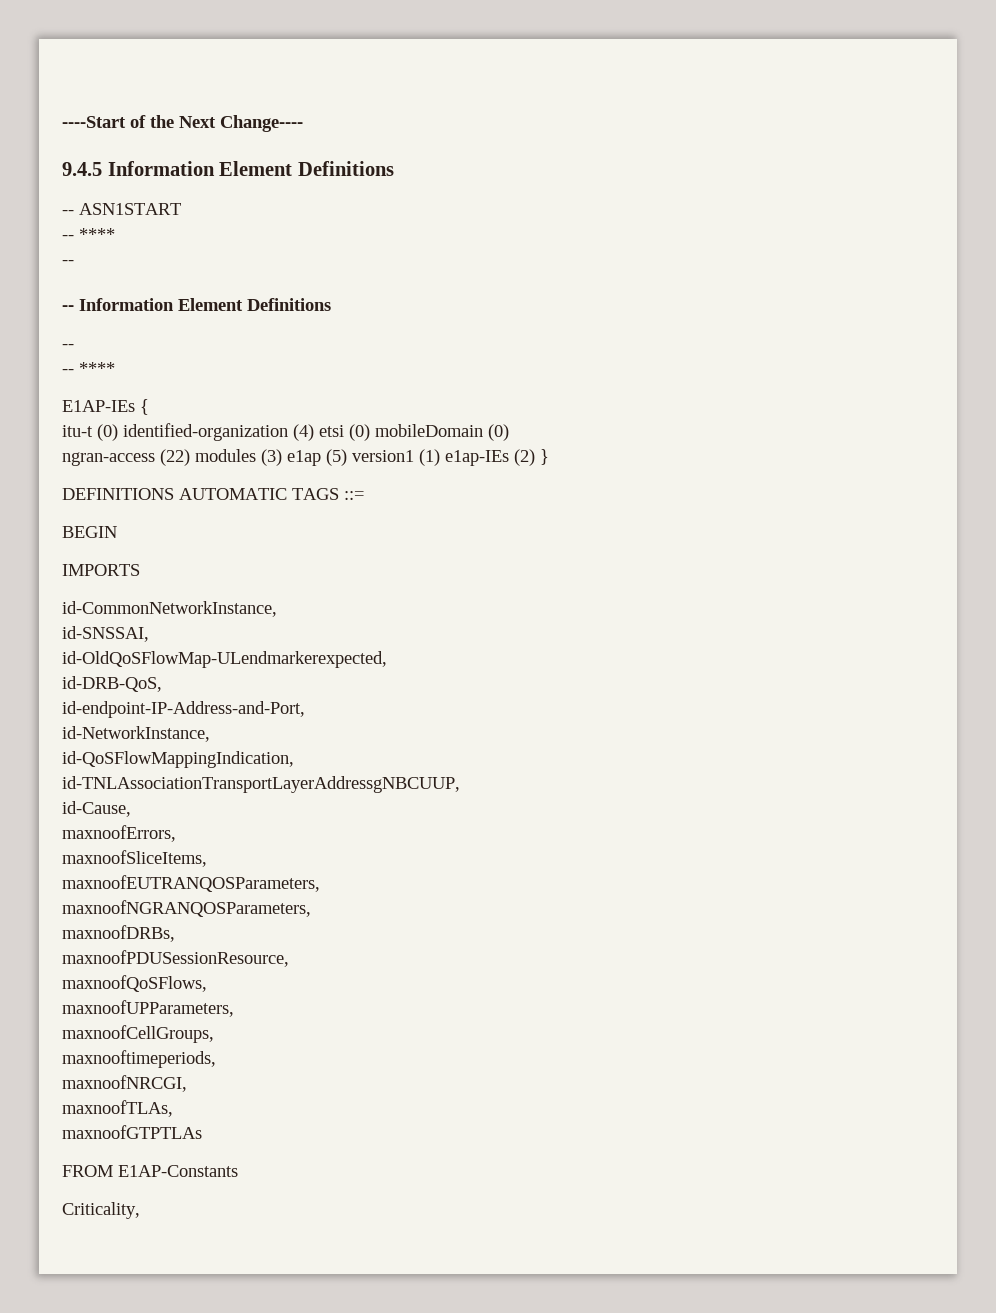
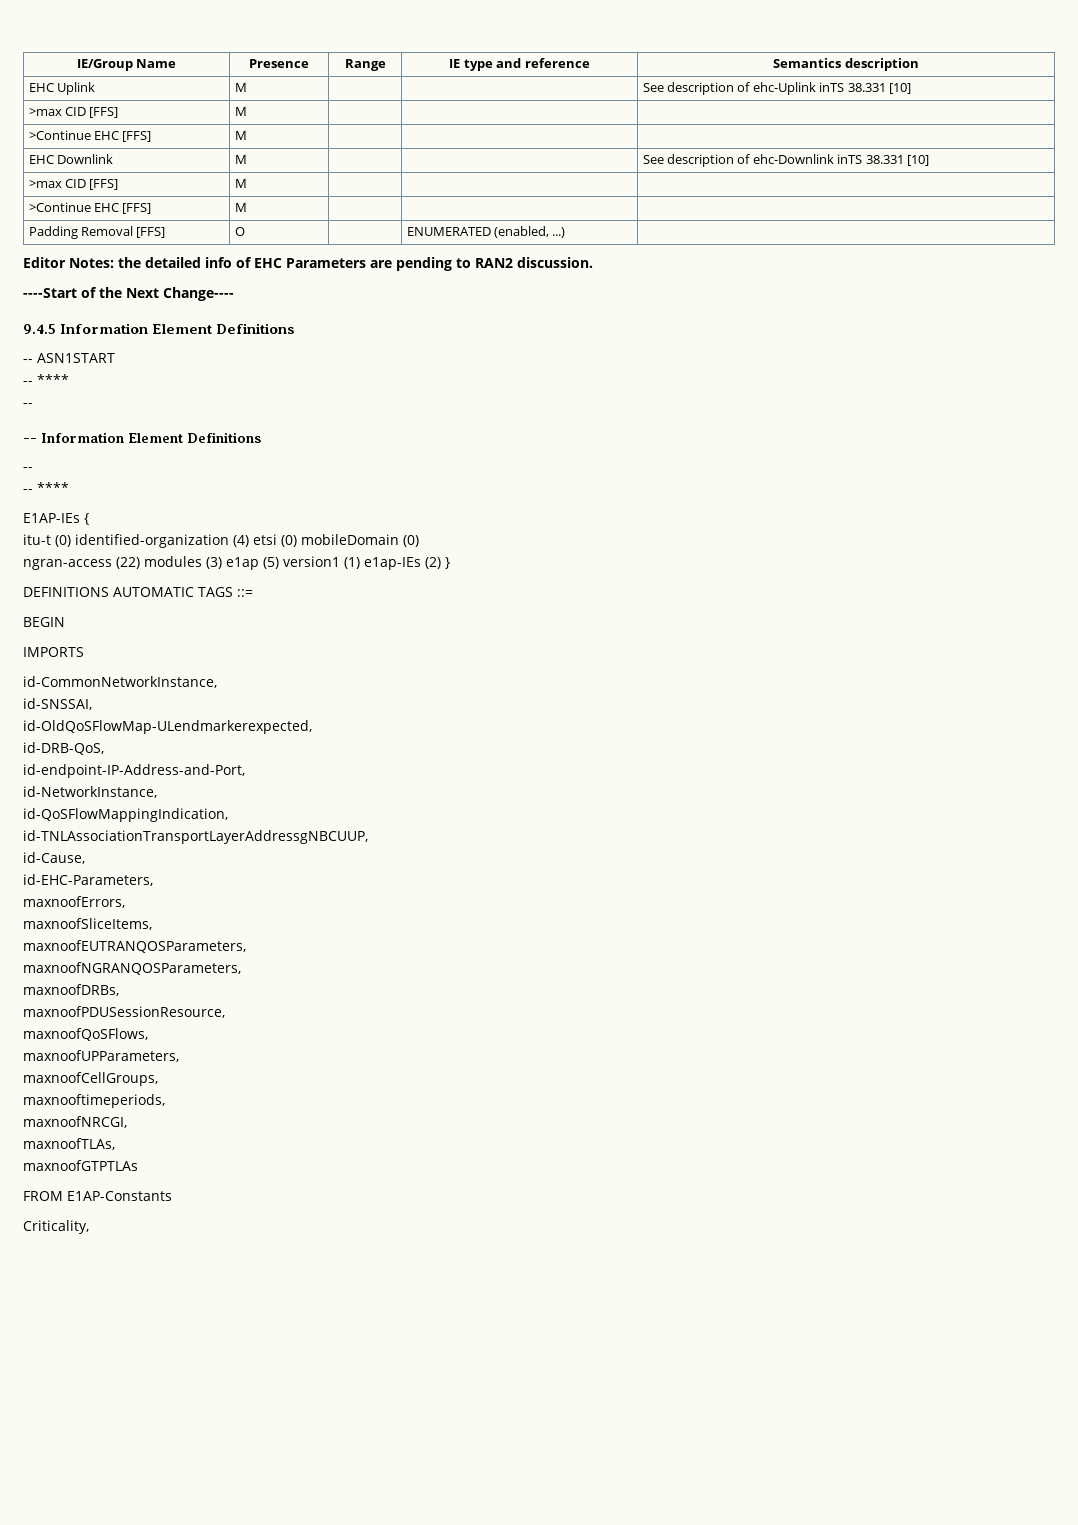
(62, 122) none -> [76,59,177,71] [249,59,309,68] [344,59,386,71] [449,58,590,71] [773,58,919,71] [28,82,96,95] [234,83,247,92] [642,82,911,95] [28,107,119,118] [234,107,247,116] [28,130,152,142] [234,131,247,140] [28,154,114,164] [234,155,247,164] [642,154,929,167] [28,179,119,190] [234,179,247,188] [28,202,152,214] [234,203,247,212] [28,226,166,239] [234,227,245,236] [406,226,566,238] [23,257,593,271] IE/Group Name | Presence | Range | IE type and reference | Semantics description // EHC Uplink | M | | | See description of ehc-Uplink inTS 38.331 [10] // >max CID [FFS] | M | | | // >Continue EHC [FFS] | M | | | // EHC Downlink | M | | | See description of ehc-Downlink inTS 38.331 [10] // >max CID [FFS] | M | | | // >Continue EHC [FFS] | M | | | // Padding Removal [FFS] | O | | ENUMERATED (enabled, ...) | // Editor Notes: the detailed info of EHC Parameters are pending to RAN2 discussion. //
(131, 809) none -> [23,874,153,886] // id-EHC-Parameters,

